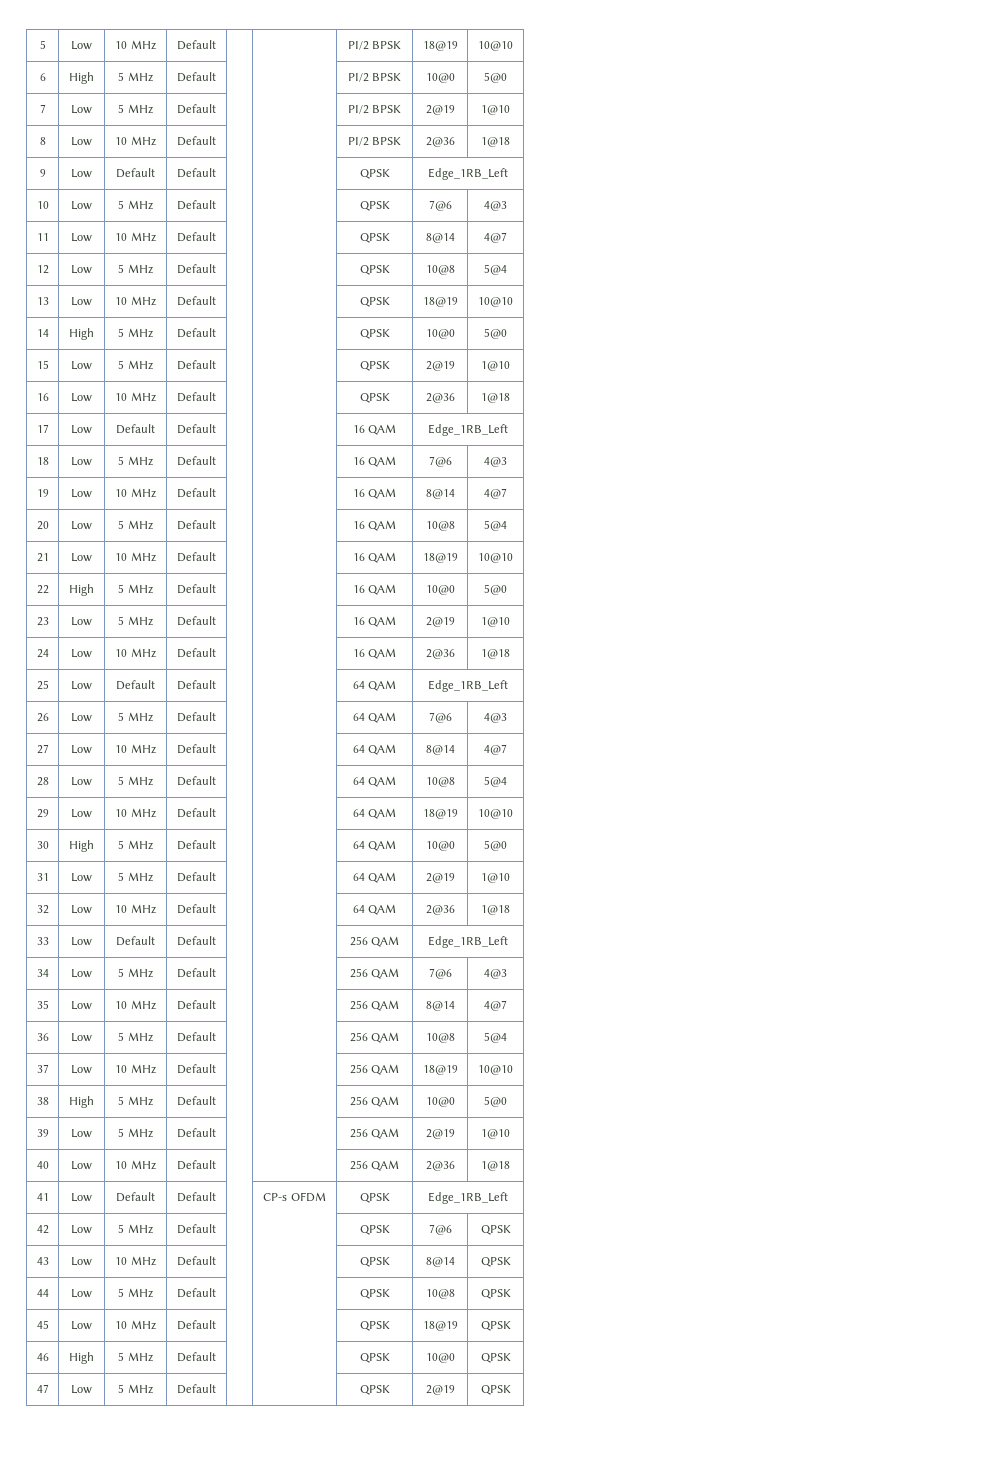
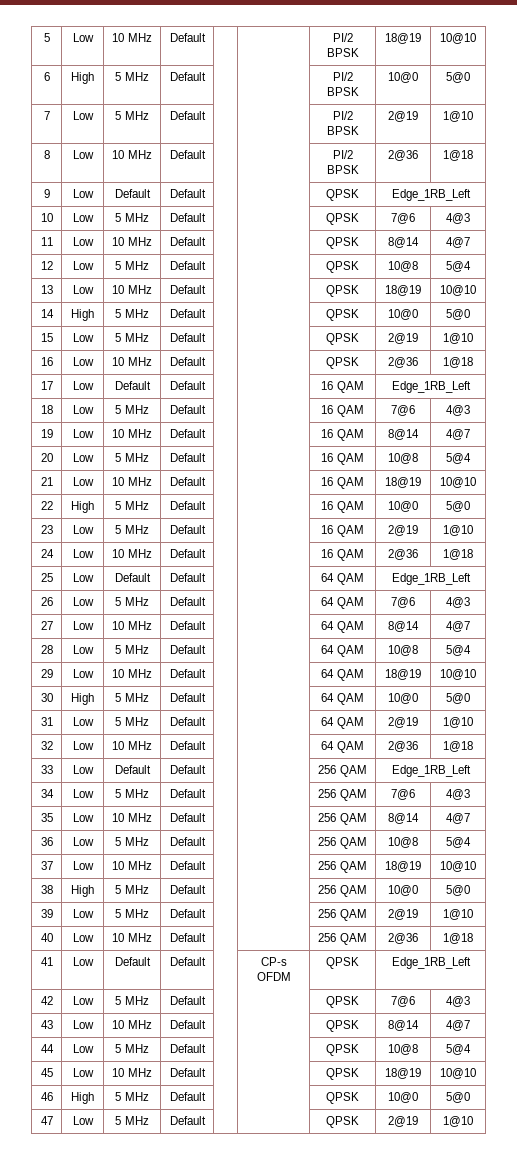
[480,1225,511,1235] QPSK -> [446,996,470,1007] 4@3
[480,1257,511,1267] QPSK -> [446,1020,470,1031] 4@7
[480,1289,511,1299] QPSK -> [446,1044,471,1055] 5@4
[480,1321,511,1331] QPSK -> [440,1068,476,1079] 10@10
[480,1353,511,1363] QPSK -> [446,1092,470,1103] 5@0
[480,1385,511,1395] QPSK -> [443,1116,473,1127] 1@10

